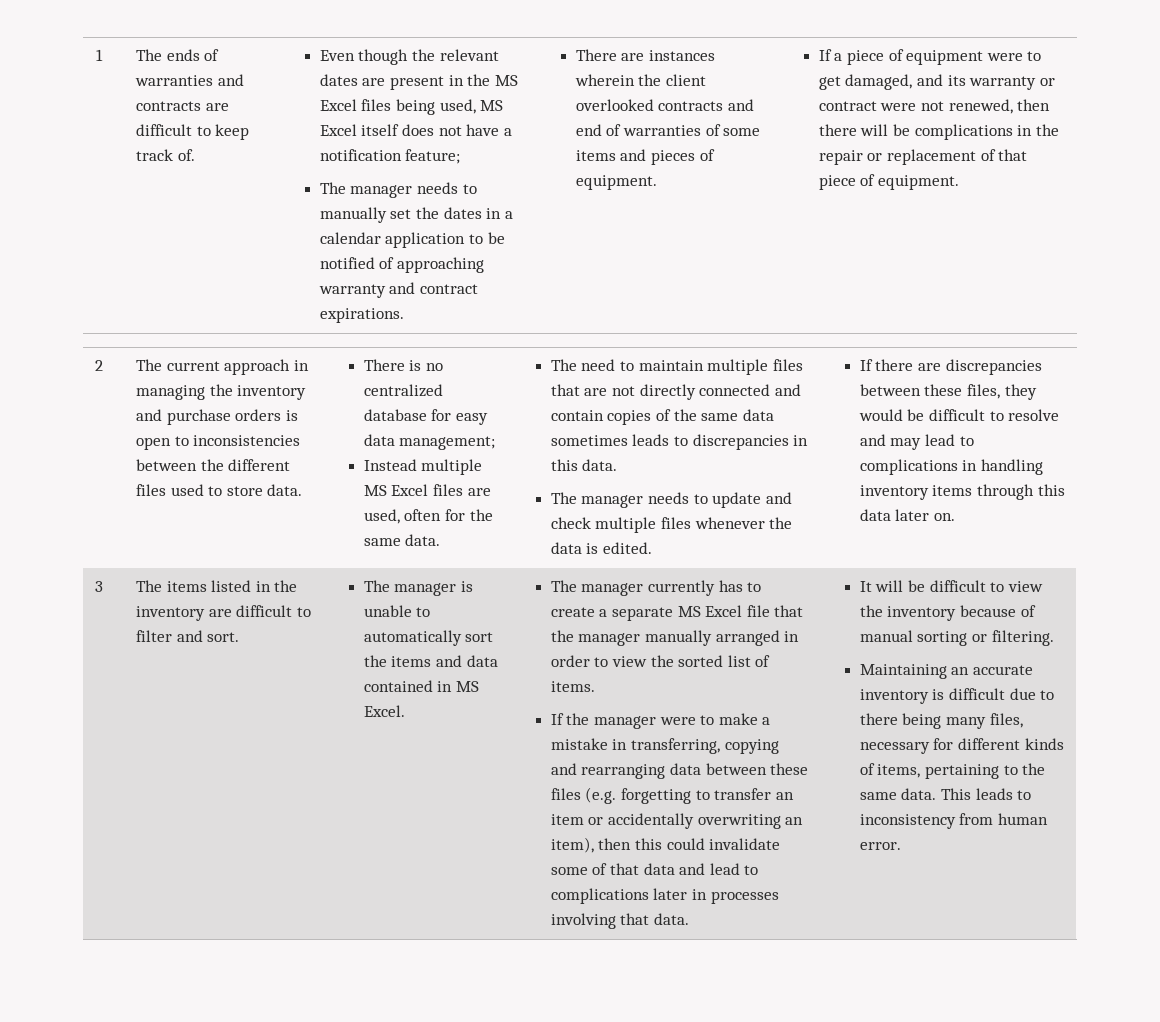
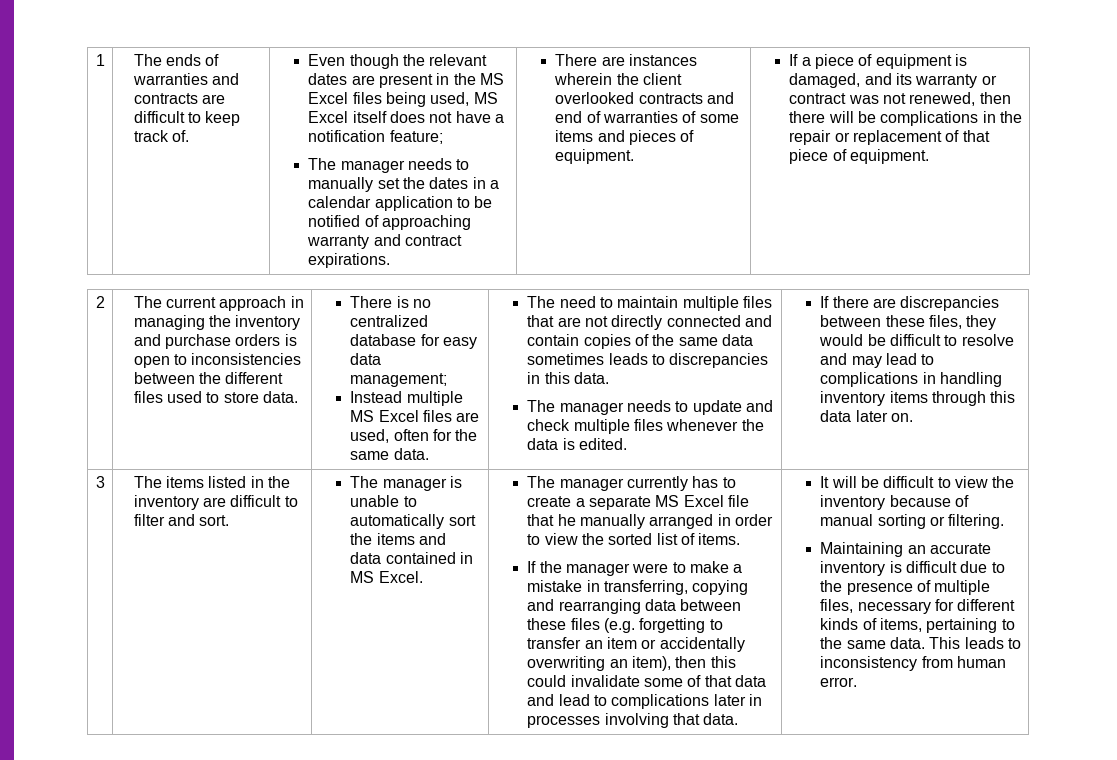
[986,51,1042,61] [818,76,841,90] were to get -> [954,54,967,66] is
[880,103,917,111] were -> [848,95,879,104] was
[550,630,641,646] the manager -> [557,514,576,526] he
[859,713,987,729] there being many -> [820,580,991,595] the presence of multiple

